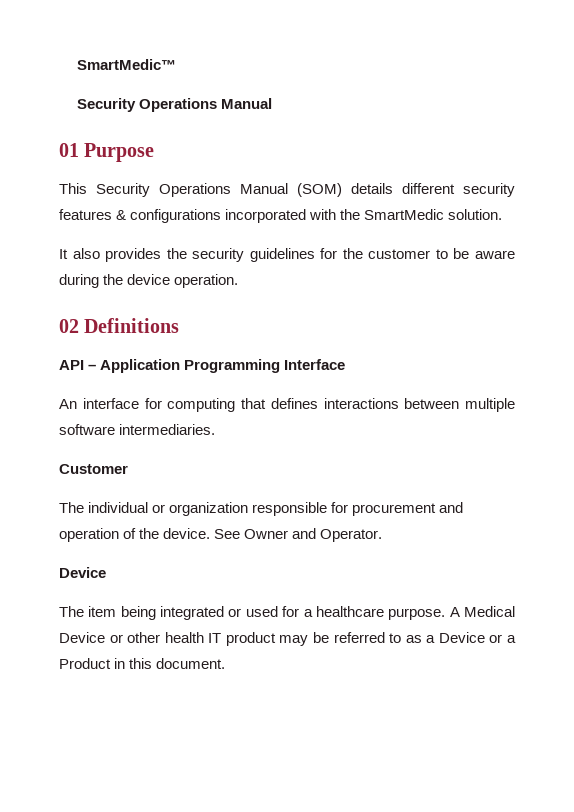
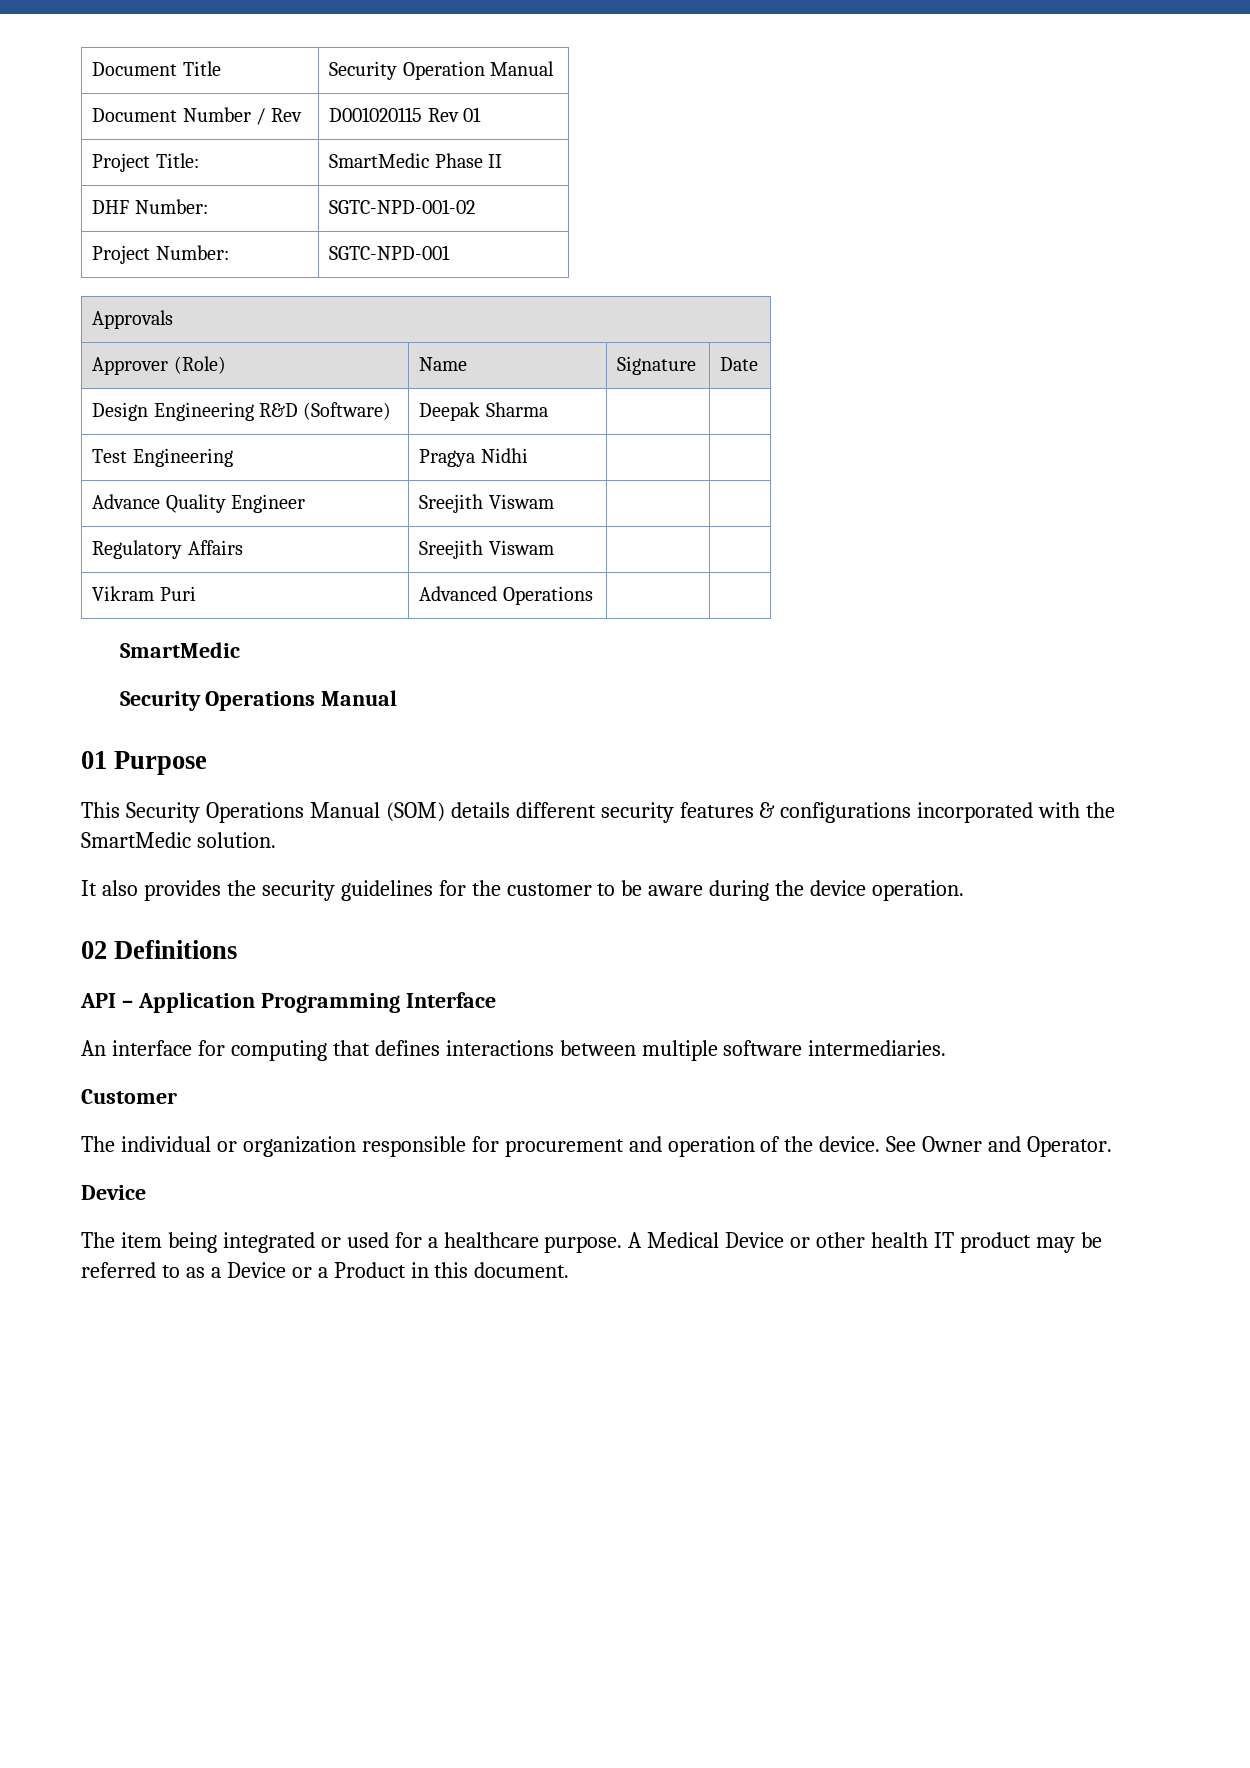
[76,59,176,70] SmartMedic™ -> [92,61,221,76] [329,61,555,80] [92,107,303,125] [329,107,482,122] [92,153,199,172] [329,153,503,168] [92,199,208,214] [329,199,476,214] [92,245,229,264] [329,245,451,260] [92,310,174,329] [92,356,226,375] [419,357,468,371] [617,356,697,375] [720,357,759,371] [92,402,392,421] [419,402,548,421] [92,448,233,467] [419,448,528,467] [92,494,306,513] [419,494,554,513] [92,540,243,559] [419,540,554,559] [92,586,196,601] [419,586,593,605] [119,642,240,658] Document Title | Security Operation Manual // Document Number / Rev | D001020115 Rev 01 // Project Title: | SmartMedic Phase II // DHF Number: | SGTC-NPD-001-02 // Project Number: | SGTC-NPD-001 // Approvals // Approver (Role) | Name | Signature | Date // Design Engineering R&D (Software) | Deepak Sharma | | // Test Engineering | Pragya Nidhi | | // Advance Quality Engineer | Sreejith Viswam | | // Regulatory Affairs | Sreejith Viswam | | // Vikram Puri | Advanced Operations | | // SmartMedic

